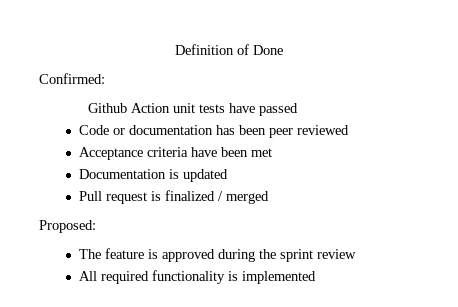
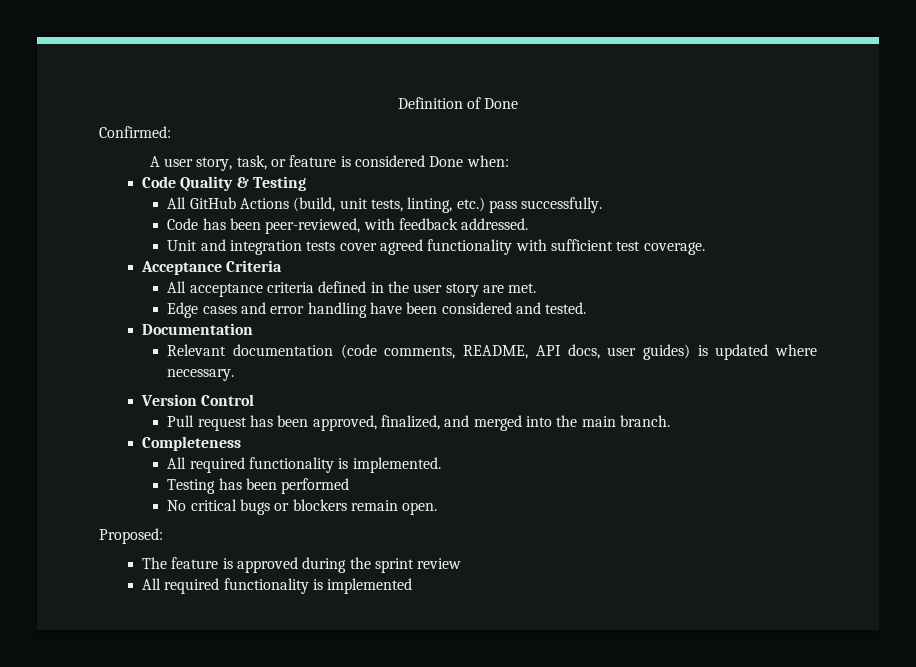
[87,103,298,116] [79,125,350,138] [79,147,273,160] [79,169,229,182] [79,190,270,204] Github Action unit tests have passed // Code or documentation has been peer reviewed // Acceptance criteria have been met // Documentation is updated // Pull request is finalized / merged -> [149,155,509,171] [141,176,306,191] [167,197,603,213] [167,218,529,234] [167,239,705,255] [140,260,283,275] [167,281,537,297] [167,302,587,318] [141,323,253,335] [167,344,818,360] [167,369,235,381] [140,394,255,406] [167,415,670,431] [141,436,241,451] [167,457,441,473] [167,478,350,494] [167,499,438,515] A user story, task, or feature is considered Done when: // Code Quality & Testing // All GitHub Actions (build, unit tests, linting, etc.) pass successfully. // Code has been peer-reviewed, with feedback addressed. // Unit and integration tests cover agreed functionality with sufficient test coverage. // Acceptance Criteria // All acceptance criteria defined in the user story are met. // Edge cases and error handling have been considered and tested. // Documentation // Relevant documentation (code comments, README, API docs, user guides) is updated where necessary. // Version Control // Pull request has been approved, finalized, and merged into the main branch. // Completeness // All required functionality is implemented. // Testing has been performed // No critical bugs or blockers remain open.

